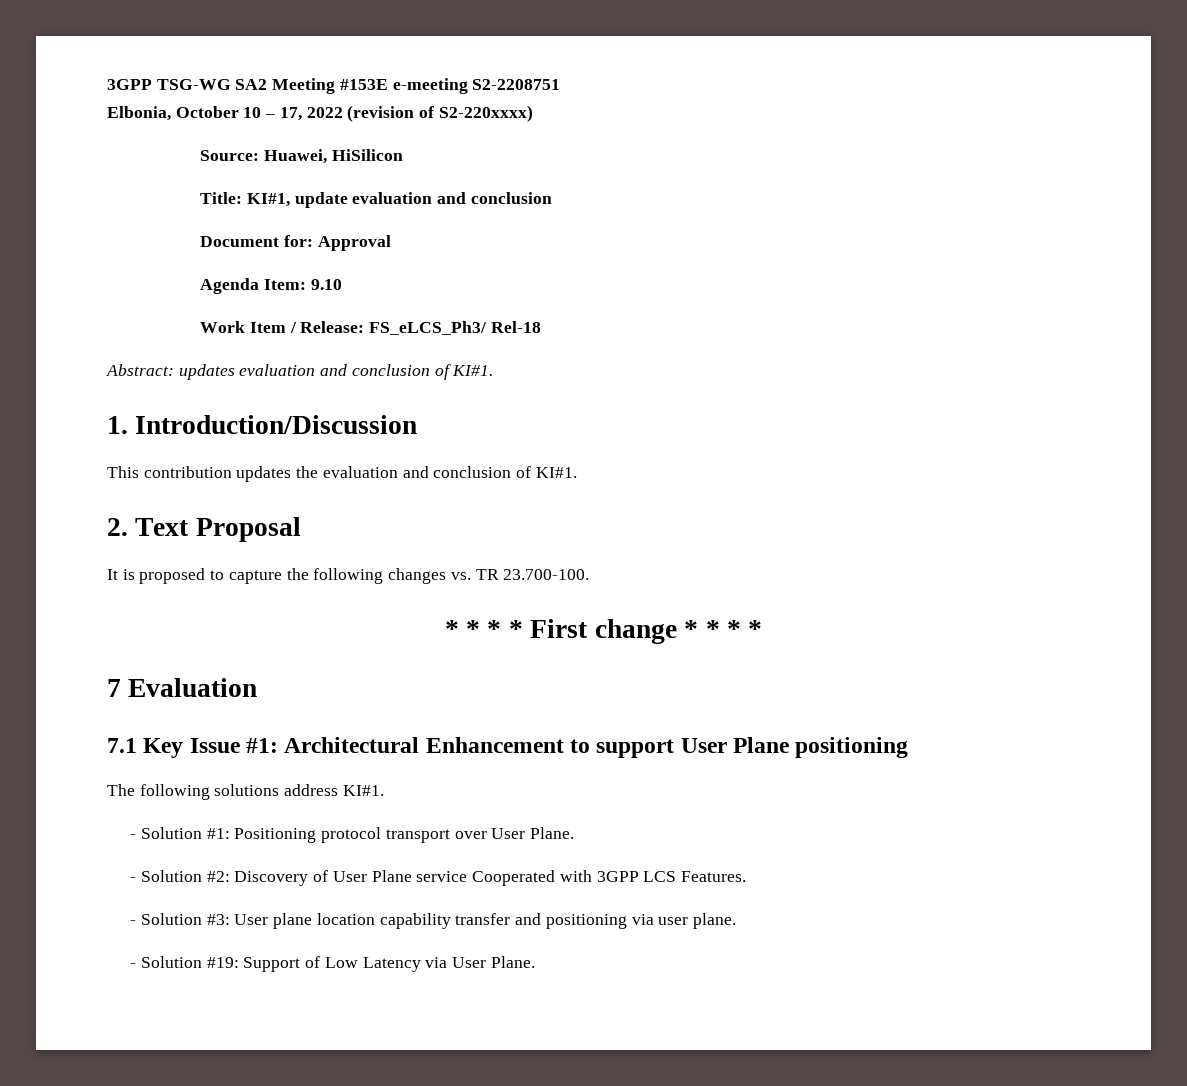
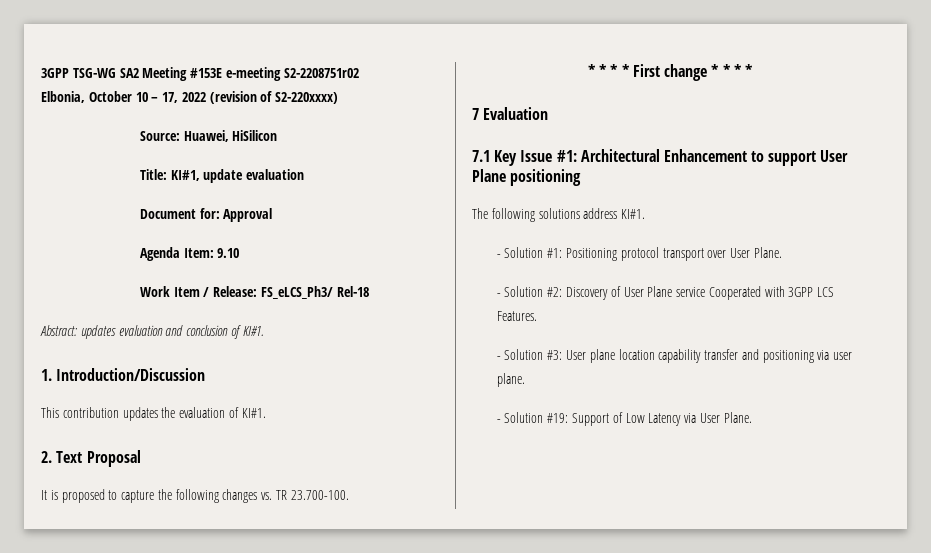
[472,79,561,90] S2-2208751 -> [283,68,359,78] S2-2208751r02
[437,192,552,204] and conclusion -> (305, 174) none
[402,466,512,478] and conclusion -> (226, 412) none

